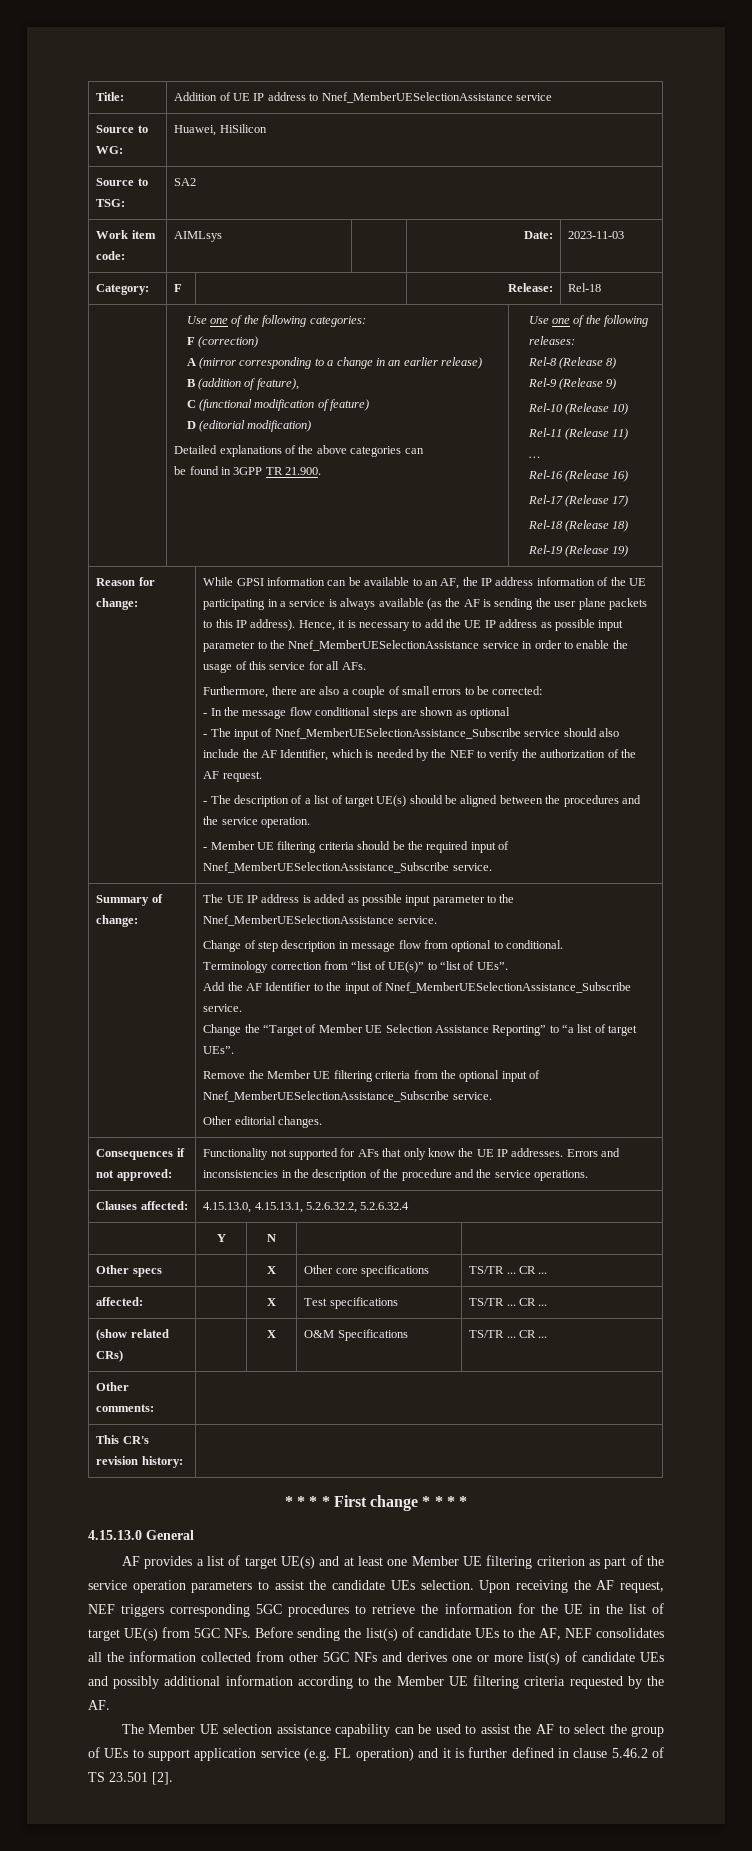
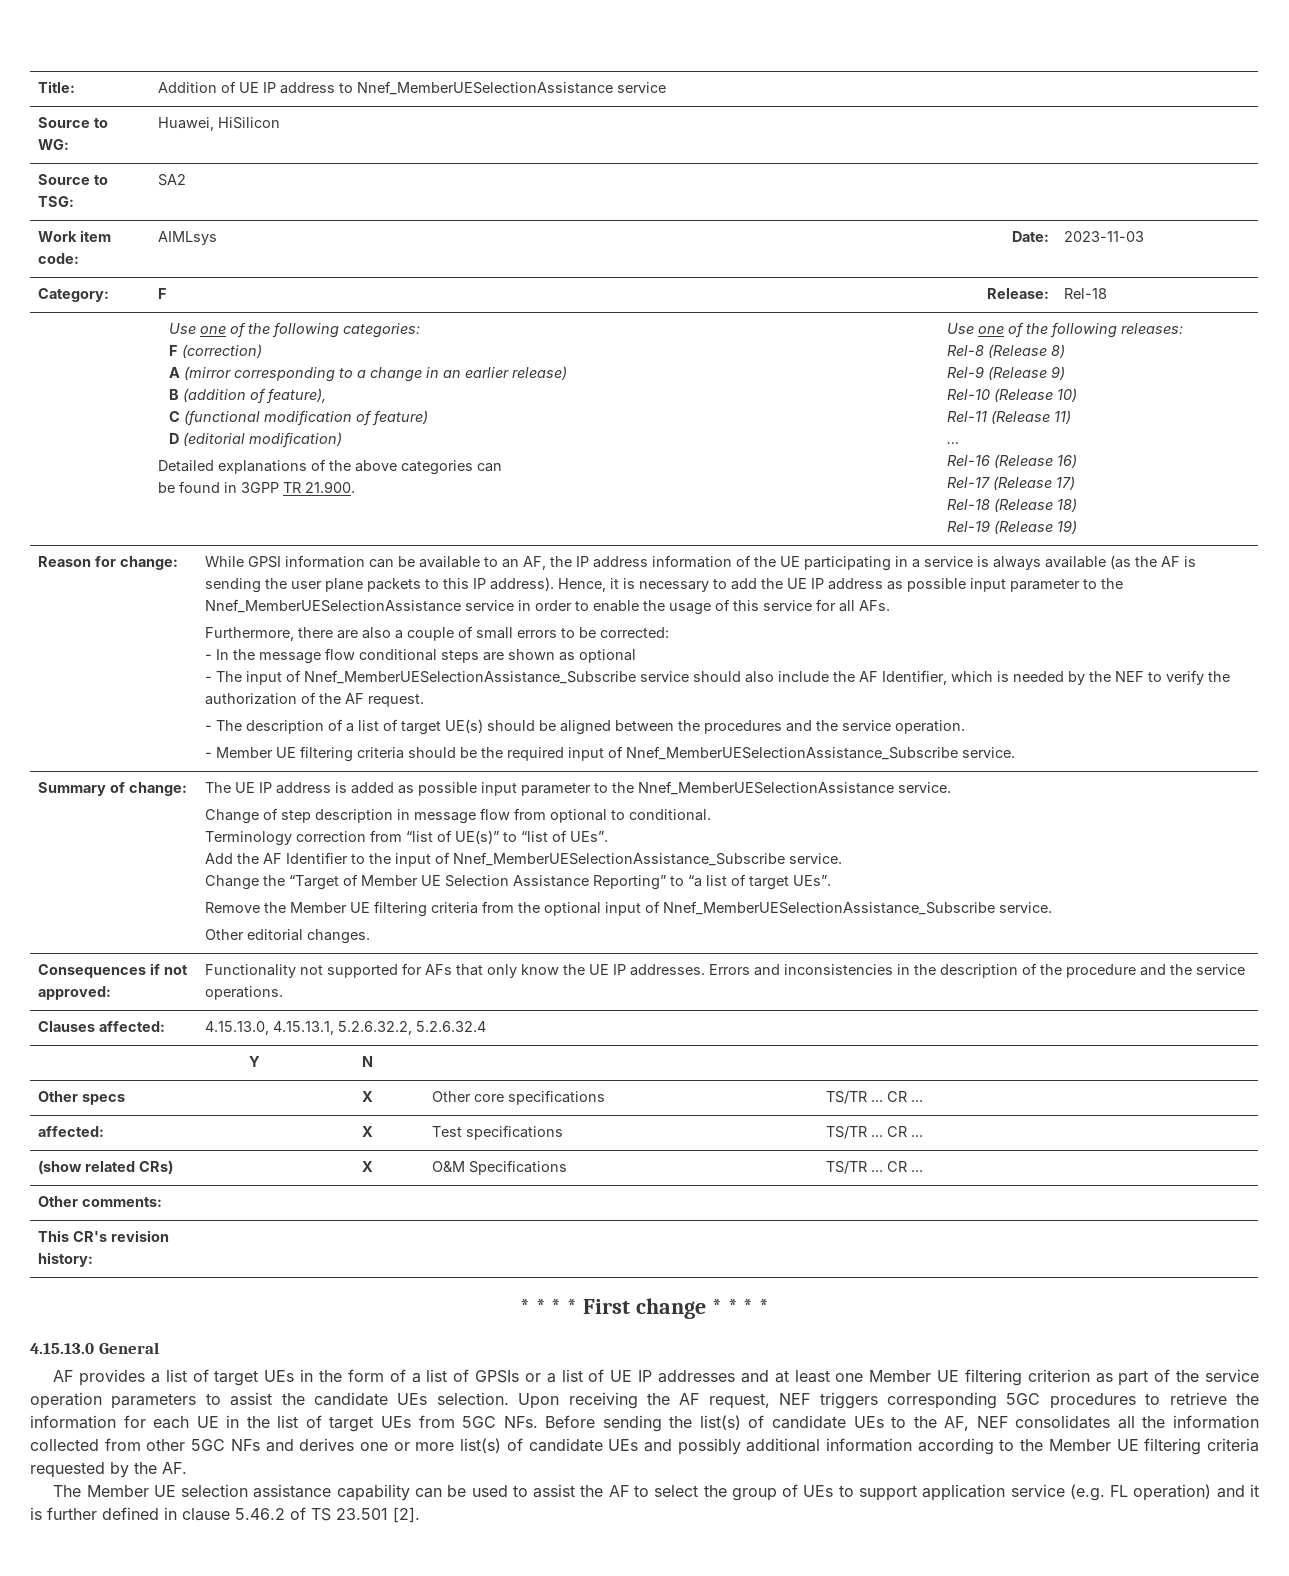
[280,1556,315,1569] UE(s) -> [264,1369,735,1383] UEs in the form of a list of GPSIs or a list of UE IP addresses
[540,1604,558,1614] the -> [153,1416,190,1429] each
[124,1628,159,1641] UE(s) -> [380,1416,411,1428] UEs

